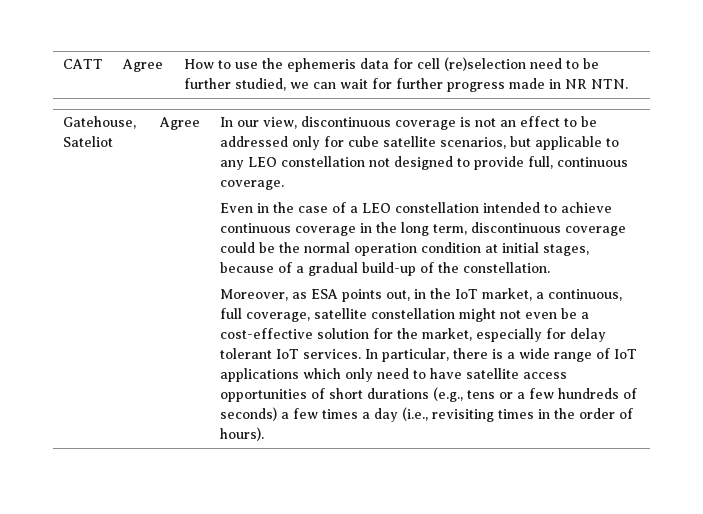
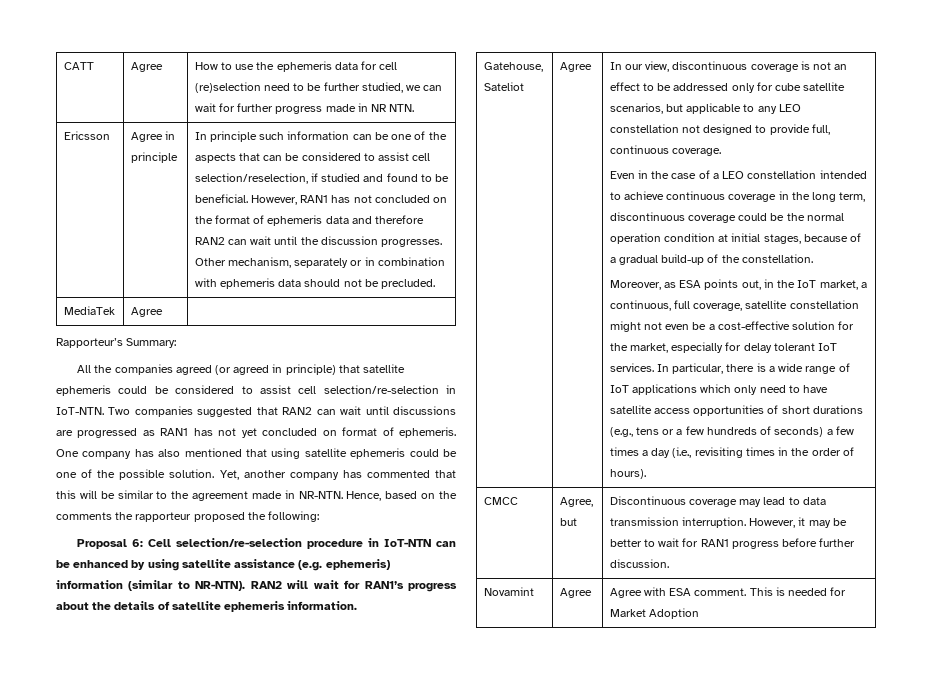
(628, 84) none -> [63,131,110,140] [130,131,175,142] [130,152,178,163] [194,131,447,142] [194,152,431,163] [194,173,450,184] [194,194,448,205] [194,215,425,226] [194,236,443,247] [194,257,445,268] [194,278,436,289] [63,306,115,315] [130,307,163,317] [56,338,177,348] [77,364,406,375] [56,385,456,396] [56,406,456,417] [56,427,456,438] [56,448,457,459] [56,469,456,480] [56,490,458,501] [56,511,320,522] [77,538,456,549] [56,559,390,571] [56,580,457,592] [56,601,358,612] // Ericsson | Agree in principle | In principle such information can be one of the aspects that can be considered to assist cell selection/reselection, if studied and found to be beneficial. However, RAN1 has not concluded on the format of ephemeris data and therefore RAN2 can wait until the discussion progresses. Other mechanism, separately or in combination with ephemeris data should not be precluded. // MediaTek | Agree | // Rapporteur’s Summary: // All the companies agreed (or agreed in principle) that satellite ephemeris could be considered to assist cell selection/re-selection in IoT-NTN. Two companies suggested that RAN2 can wait until discussions are progressed as RAN1 has not yet concluded on format of ephemeris. One company has also mentioned that using satellite ephemeris could be one of the possible solution. Yet, another company has commented that this will be similar to the agreement made in NR-NTN. Hence, based on the comments the rapporteur proposed the following: // Proposal 6: Cell selection/re-selection procedure in IoT-NTN can be enhanced by using satellite assistance (e.g. ephemeris) information (similar to NR-NTN). RAN2 will wait for RAN1’s progress about the details of satellite ephemeris information.
(264, 434) none -> [483,497,518,505] [559,497,593,507] [559,518,577,526] [609,496,826,507] [609,517,847,528] [609,538,856,549] [609,559,669,568] [483,587,534,596] [559,588,592,598] [609,587,847,598] [609,608,699,619] // CMCC | Agree, but | Discontinuous coverage may lead to data transmission interruption. However, it may be better to wait for RAN1 progress before further discussion. // Novamint | Agree | Agree with ESA comment. This is needed for Market Adoption

